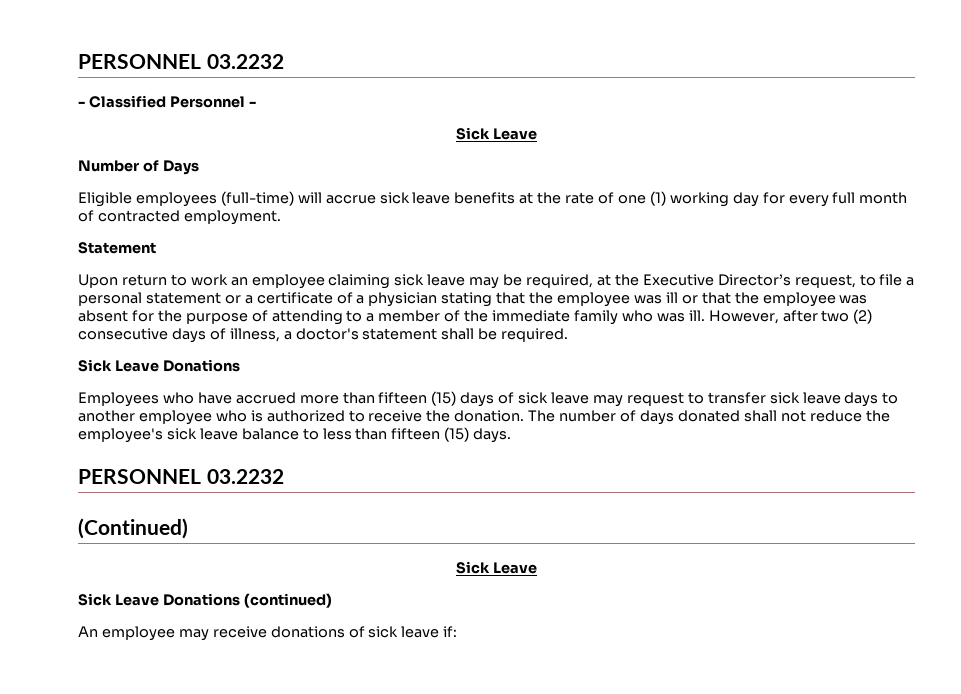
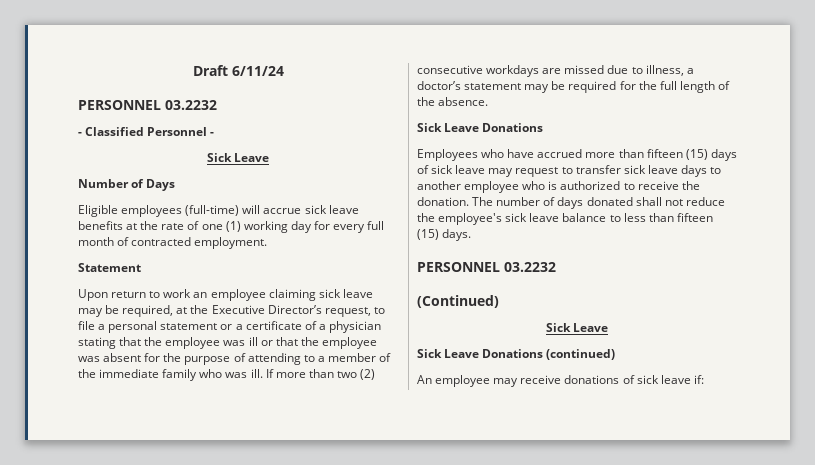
(78, 61) none -> [192,65,284,76] Draft 6/11/24 //
[708,309,873,324] [78,328,569,343] However, after two (2) consecutive days of illness, a doctor's statement shall be required. -> [265,369,376,380] [417,65,694,77] [417,81,730,93] [417,97,489,106] If more than two (2) consecutive workdays are missed due to illness, a doctor’s statement may be required for the full length of the absence.

